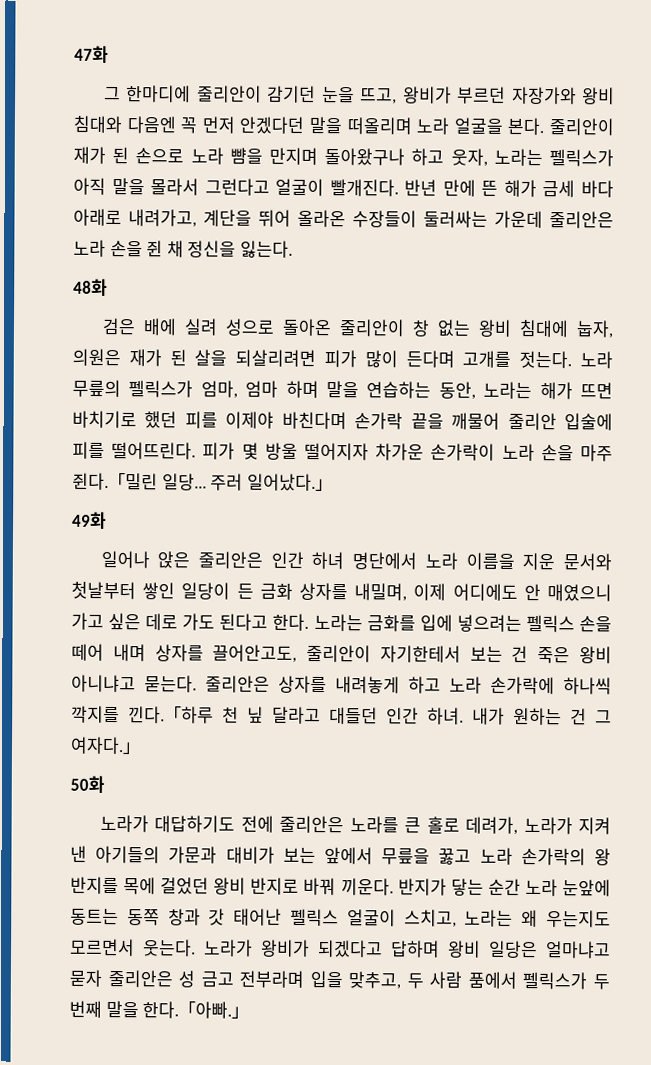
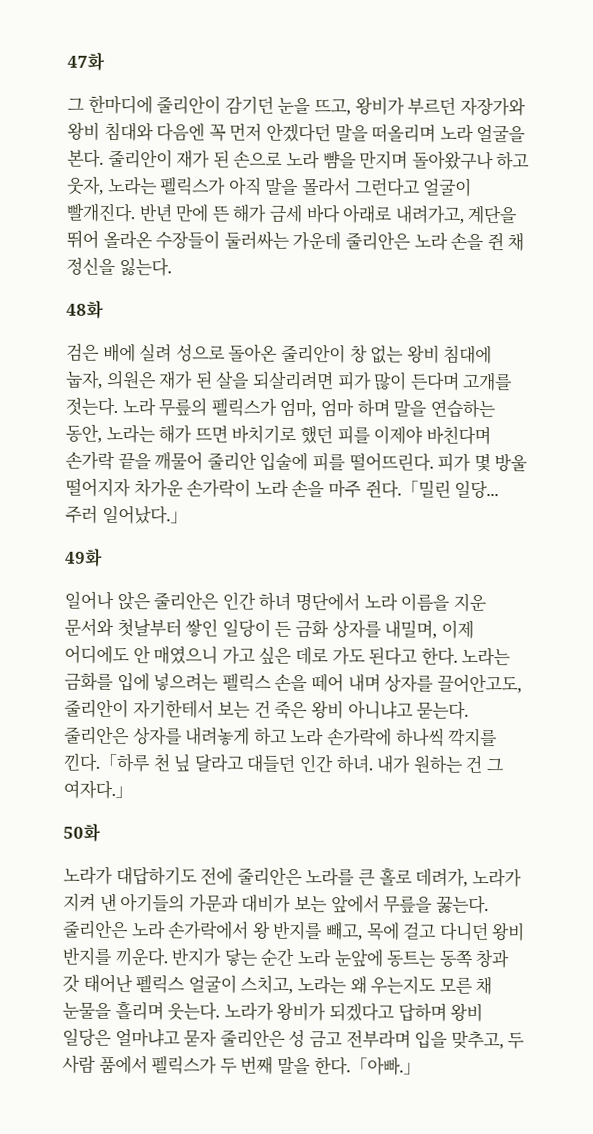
[438,847,611,866] [70,876,337,896] 꿇고 노라 손가락의 왕 반지를 목에 걸었던 왕비 반지로 바꿔 -> [435,895,489,915] [62,919,526,942] [62,947,112,967] 꿇는다. 줄리안은 노라 손가락에서 왕 반지를 빼고, 목에 걸고 다니던 왕비 반지를
[70,938,135,957] 모르면서 -> [438,975,493,996] [62,1001,164,1021] 모른 채 눈물을 흘리며

